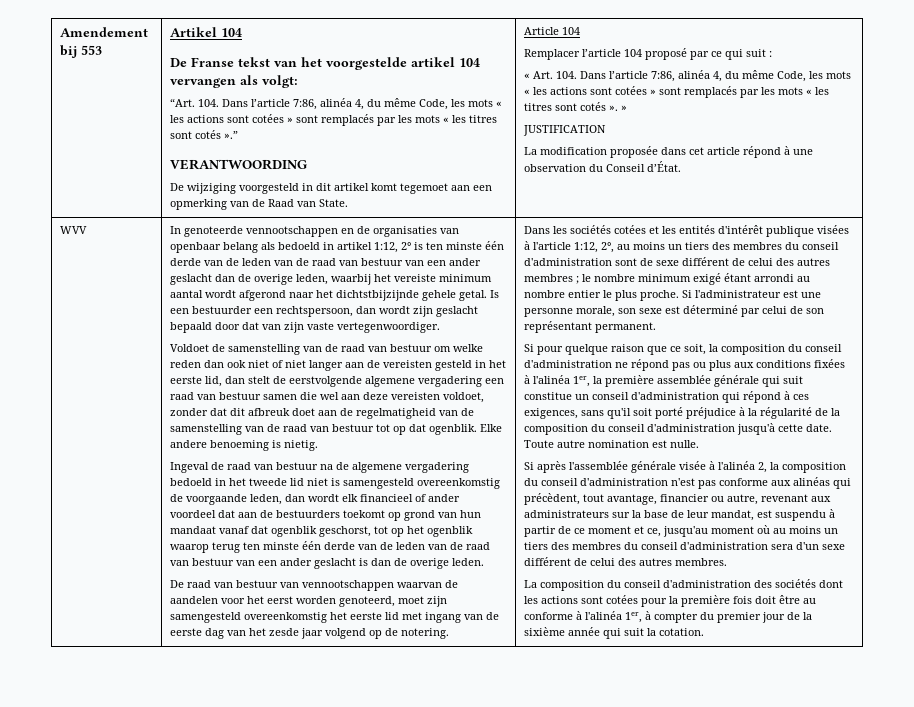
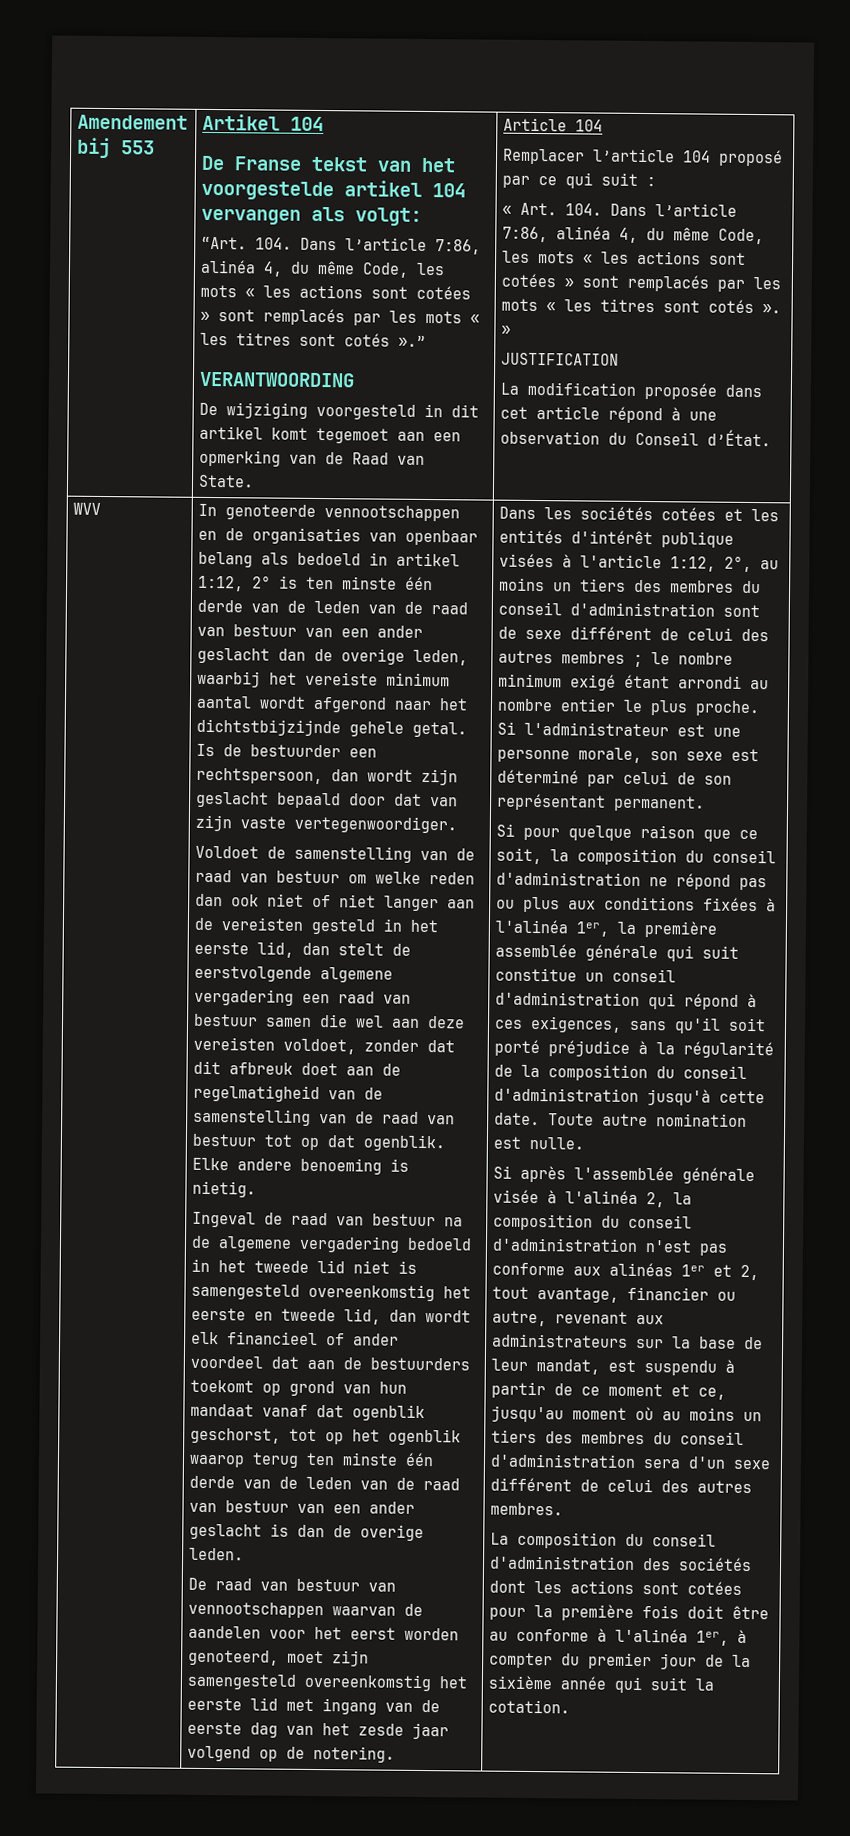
[170,308,190,314] een -> [223,744,243,757] de
[170,494,283,505] de voorgaande leden, -> [443,1286,472,1299] [191,1307,382,1325] het eerste en tweede lid,
[833,478,852,489] [524,493,581,505] qui précèdent, -> [681,1264,760,1281] 1er et 2,

